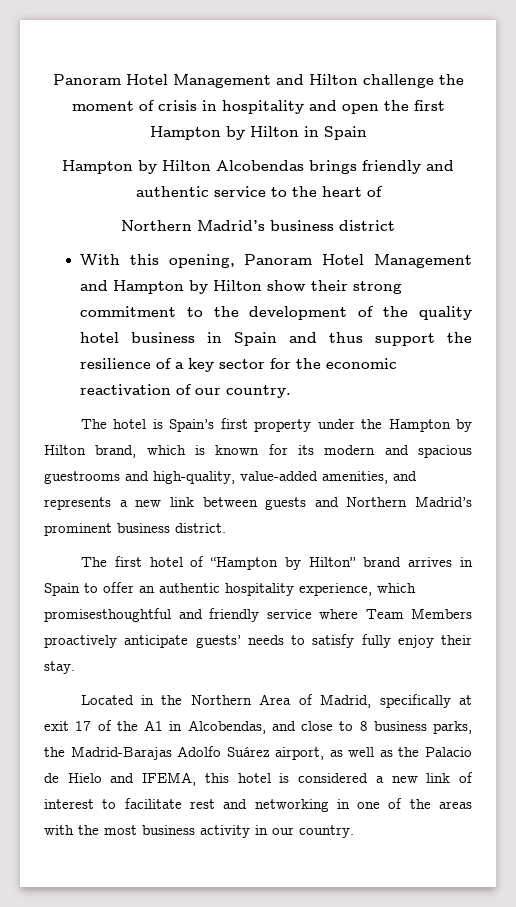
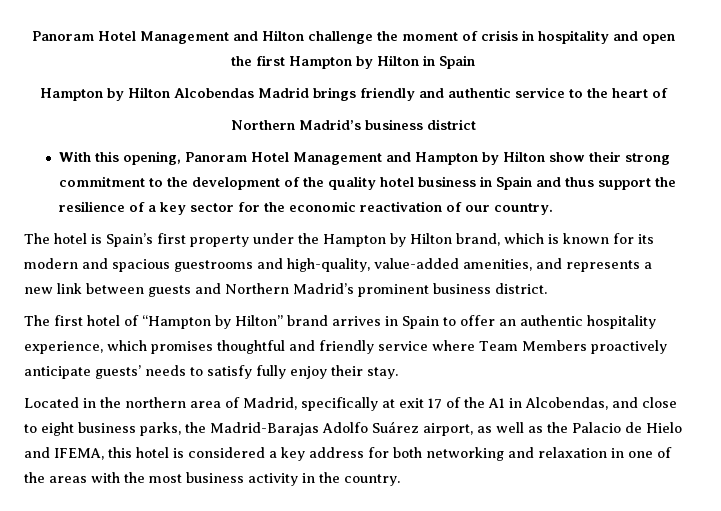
(304, 165) none -> [257,87,309,98] Madrid
[44,608,171,622] promisesthoughtful -> [151,340,285,354] promises thoughtful
[190,694,292,705] Northern Area -> [125,397,221,408] northern area
[359,721,368,731] 8 -> [41,422,74,436] eight
[391,772,474,783] [44,798,329,812] new link of interest to facilitate rest and networking -> [281,447,607,461] key address for both networking and relaxation
[272,827,294,835] our -> [319,472,340,483] the

